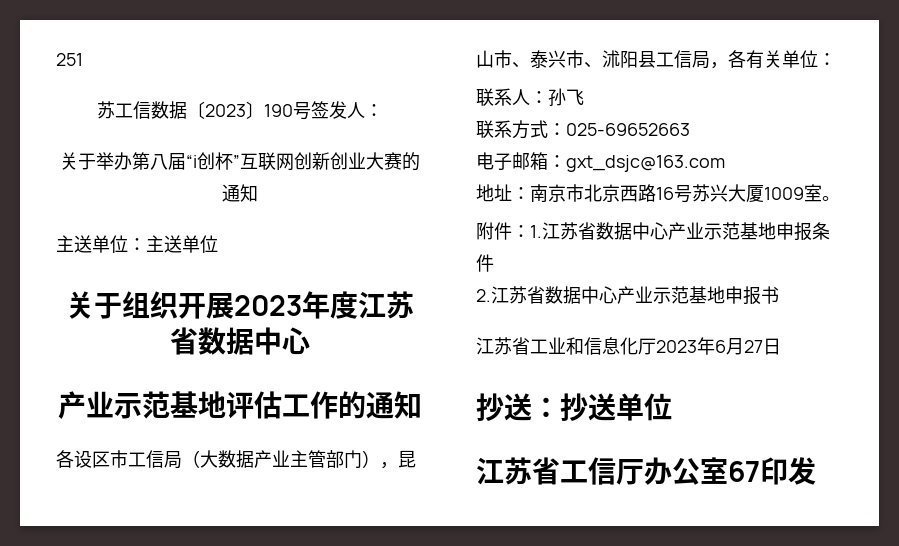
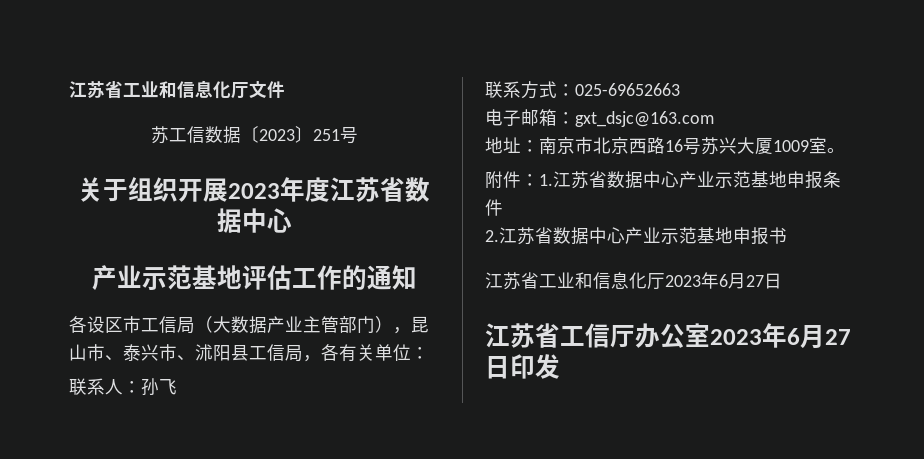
[56,53,83,66] 251 -> [69,80,285,99] 江苏省工业和信息化厅文件
[263,101,383,120] [59,152,420,171] [221,184,258,202] [56,235,218,253] 190号签发人： // 关于举办第八届“i创杯”互联网创新创业大赛的通知 // 主送单位：主送单位 -> [312,127,358,144] 251号
[476,393,672,421] // 抄送：抄送单位 -> (782, 281) none
[728,461,760,482] 67 -> [710,323,851,349] [485,356,510,379] 2023年6月27日

